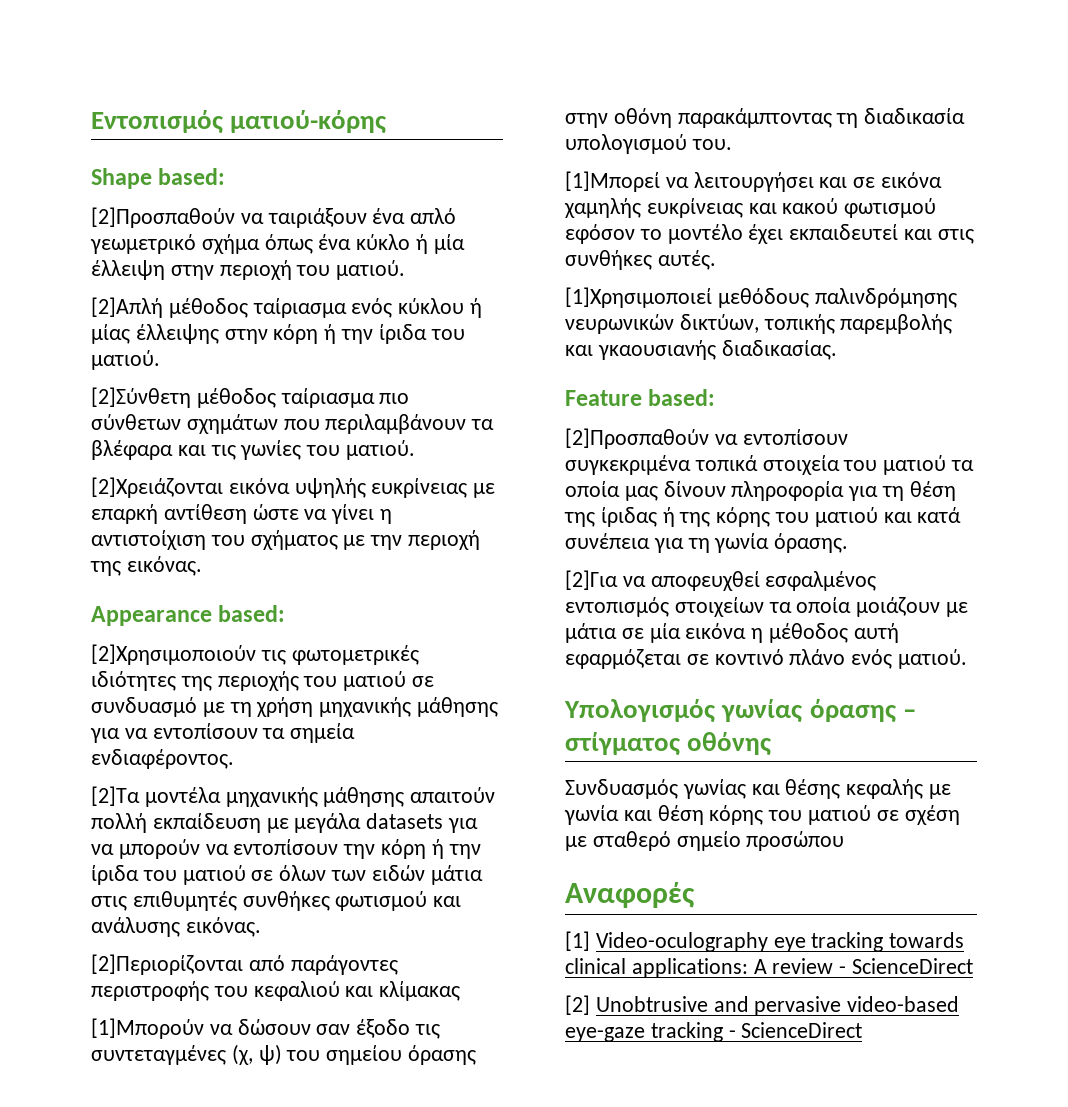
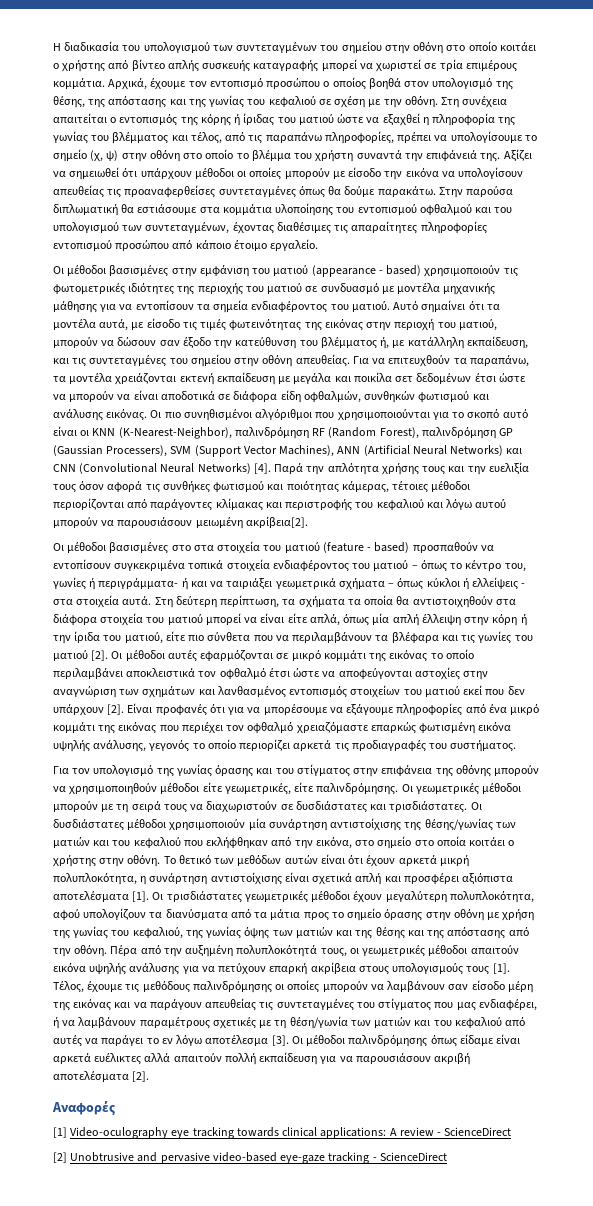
[91,110,387,134] [91,168,226,189] [91,207,457,228] [90,234,465,254] [91,260,406,280] [91,297,483,318] [91,324,465,344] [91,350,160,370] [91,387,410,408] [91,414,495,434] [91,440,416,460] [91,477,496,498] [91,504,393,524] [91,530,481,550] [90,556,202,576] [91,605,286,626] [91,644,256,665] Εντοπισμός ματιού-κόρης // Shape based: // [2]Προσπαθούν να ταιριάξουν ένα απλό γεωμετρικό σχήμα όπως ένα κύκλο ή μία έλλειψη στην περιοχή του ματιού. // [2]Απλή μέθοδος ταίριασμα ενός κύκλου ή μίας έλλειψης στην κόρη ή την ίριδα του ματιού. // [2]Σύνθετη μέθοδος ταίριασμα πιο σύνθετων σχημάτων που περιλαμβάνουν τα βλέφαρα και τις γωνίες του ματιού. // [2]Χρειάζονται εικόνα υψηλής ευκρίνειας με επαρκή αντίθεση ώστε να γίνει η αντιστοίχιση του σχήματος με την περιοχή της εικόνας. // Appearance based: // [2]Χρησιμοποιούν -> [53,41,536,54] [53,59,517,72] [53,77,513,90] [53,95,508,108] [53,113,516,126] [53,131,537,144] [53,149,532,162] [53,167,524,180] [53,185,514,198] [53,203,513,216] [53,221,487,234] [53,239,319,252] [53,265,501,277] Η διαδικασία του υπολογισμού των συντεταγμένων του σημείου στην οθόνη στο οποίο κοιτάει ο χρήστης από βίντεο απλής συσκευής καταγραφής μπορεί να χωριστεί σε τρία επιμέρους κομμάτια. Αρχικά, έχουμε τον εντοπισμό προσώπου ο οποίος βοηθά στον υπολογισμό της θέσης, της απόστασης και της γωνίας του κεφαλιού σε σχέση με την οθόνη. Στη συνέχεια απαιτείται ο εντοπισμός της κόρης ή ίριδας του ματιού ώστε να εξαχθεί η πληροφορία της γωνίας του βλέμματος και τέλος, από τις παραπάνω πληροφορίες, πρέπει να υπολογίσουμε το σημείο (χ, ψ) στην οθόνη στο οποίο το βλέμμα του χρήστη συναντά την επιφάνειά της. Αξίζει να σημειωθεί ότι υπάρχουν μέθοδοι οι οποίες μπορούν με είσοδο την εικόνα να υπολογίσουν απευθείας τις προαναφερθείσες συντεταγμένες όπως θα δούμε παρακάτω. Στην παρούσα διπλωματική θα εστιάσουμε στα κομμάτια υλοποίησης του εντοπισμού οφθαλμού και του υπολογισμού των συντεταγμένων, έχοντας διαθέσιμες τις απαραίτητες πληροφορίες εντοπισμού προσώπου από κάποιο έτοιμο εργαλείο. // Οι μέθοδοι βασισμένες στην εμφάνιση του ματιού (appearance - based) χρησιμοποιούν
[229,697,314,717] τη χρήση -> [397,283,441,295] μοντέλα
[91,749,234,769] [91,786,496,807] [91,813,479,833] [91,839,481,859] [91,865,483,885] [91,891,462,911] [91,917,261,937] [91,954,398,975] [91,981,461,1001] [91,1018,441,1039] [91,1044,477,1065] [565,108,966,128] [565,134,732,154] [565,171,943,192] [564,198,937,218] [565,224,974,244] [565,250,716,270] [565,287,957,308] [565,314,953,334] [565,340,837,360] [565,389,716,406] [565,428,848,449] [565,455,975,475] [565,481,956,501] [564,507,962,527] [565,533,849,553] [565,570,877,591] [565,597,969,617] [565,623,899,643] [565,649,968,669] [564,699,916,723] [565,732,772,756] [565,779,952,799] [564,805,960,825] [565,831,845,851] ενδιαφέροντος. // [2]Τα μοντέλα μηχανικής μάθησης απαιτούν πολλή εκπαίδευση με μεγάλα datasets για να μπορούν να εντοπίσουν την κόρη ή την ίριδα του ματιού σε όλων των ειδών μάτια στις επιθυμητές συνθήκες φωτισμού και ανάλυσης εικόνας. // [2]Περιορίζονται από παράγοντες περιστροφής του κεφαλιού και κλίμακας // [1]Μπορούν να δώσουν σαν έξοδο τις συντεταγμένες (χ, ψ) του σημείου όρασης στην οθόνη παρακάμπτοντας τη διαδικασία υπολογισμού του. // [1]Μπορεί να λειτουργήσει και σε εικόνα χαμηλής ευκρίνειας και κακού φωτισμού εφόσον το μοντέλο έχει εκπαιδευτεί και στις συνθήκες αυτές. // [1]Χρησιμοποιεί μεθόδους παλινδρόμησης νευρωνικών δικτύων, τοπικής παρεμβολής και γκαουσιανής διαδικασίας. // Feature based: // [2]Προσπαθούν να εντοπίσουν συγκεκριμένα τοπικά στοιχεία του ματιού τα οποία μας δίνουν πληροφορία για τη θέση της ίριδας ή της κόρης του ματιού και κατά συνέπεια για τη γωνία όρασης. // [2]Για να αποφευχθεί εσφαλμένος εντοπισμός στοιχείων τα οποία μοιάζουν με μάτια σε μία εικόνα η μέθοδος αυτή εφαρμόζεται σε κοντινό πλάνο ενός ματιού. // Υπολογισμός γωνίας όρασης – στίγματος οθόνης // Συνδυασμός γωνίας και θέσης κεφαλής με γωνία και θέση κόρης του ματιού σε σχέση με σταθερό σημείο προσώπου -> [251,300,500,313] [53,318,497,331] [53,336,528,349] [53,354,529,367] [53,372,526,385] [53,390,489,403] [53,409,528,421] [53,426,514,439] [53,445,523,457] [53,462,529,475] [53,481,471,493] [53,498,507,511] [53,516,308,529] [53,541,494,554] [53,559,526,572] [53,577,526,590] [53,595,516,608] [53,613,527,626] [53,631,533,644] [53,649,474,662] [53,667,489,680] [53,685,525,698] [53,703,540,716] [53,722,512,734] [53,739,517,752] [53,764,540,777] [53,782,522,795] [53,801,482,813] [53,818,516,831] [53,836,515,849] [53,854,469,867] [53,872,514,885] [53,891,534,903] [53,908,535,921] [53,926,529,939] [53,945,519,957] [53,962,510,975] [53,980,533,993] [53,998,537,1011] [53,1016,526,1029] [53,1034,521,1047] [53,1052,471,1065] [53,1071,150,1083] ενδιαφέροντος του ματιού. Αυτό σημαίνει ότι τα μοντέλα αυτά, με είσοδο τις τιμές φωτεινότητας της εικόνας στην περιοχή του ματιού, μπορούν να δώσουν σαν έξοδο την κατεύθυνση του βλέμματος ή, με κατάλληλη εκπαίδευση, και τις συντεταγμένες του σημείου στην οθόνη απευθείας. Για να επιτευχθούν τα παραπάνω, τα μοντέλα χρειάζονται εκτενή εκπαίδευση με μεγάλα και ποικίλα σετ δεδομένων έτσι ώστε να μπορούν να είναι αποδοτικά σε διάφορα είδη οφθαλμών, συνθηκών φωτισμού και ανάλυσης εικόνας. Οι πιο συνηθισμένοι αλγόριθμοι που χρησιμοποιούνται για το σκοπό αυτό είναι οι KNN (K-Nearest-Neighbor), παλινδρόμηση RF (Random Forest), παλινδρόμηση GP (Gaussian Processers), SVM (Support Vector Machines), ANN (Artificial Neural Networks) και CNN (Convolutional Neural Networks) [4]. Παρά την απλότητα χρήσης τους και την ευελιξία τους όσον αφορά τις συνθήκες φωτισμού και ποιότητας κάμερας, τέτοιες μέθοδοι περιορίζονται από παράγοντες κλίμακας και περιστροφής του κεφαλιού και λόγω αυτού μπορούν να παρουσιάσουν μειωμένη ακρίβεια[2]. // Οι μέθοδοι βασισμένες στο στα στοιχεία του ματιού (feature - based) προσπαθούν να εντοπίσουν συγκεκριμένα τοπικά στοιχεία ενδιαφέροντος του ματιού – όπως το κέντρο του, γωνίες ή περιγράμματα- ή και να ταιριάξει γεωμετρικά σχήματα – όπως κύκλοι ή ελλείψεις - στα στοιχεία αυτά. Στη δεύτερη περίπτωση, τα σχήματα τα οποία θα αντιστοιχηθούν στα διάφορα στοιχεία του ματιού μπορεί να είναι είτε απλά, όπως μία απλή έλλειψη στην κόρη ή την ίριδα του ματιού, είτε πιο σύνθετα που να περιλαμβάνουν τα βλέφαρα και τις γωνίες του ματιού [2]. Οι μέθοδοι αυτές εφαρμόζονται σε μικρό κομμάτι της εικόνας το οποίο περιλαμβάνει αποκλειστικά τον οφθαλμό έτσι ώστε να αποφεύγονται αστοχίες στην αναγνώριση των σχημάτων και λανθασμένος εντοπισμός στοιχείων του ματιού εκεί που δεν υπάρχουν [2]. Είναι προφανές ότι για να μπορέσουμε να εξάγουμε πληροφορίες από ένα μικρό κομμάτι της εικόνας που περιέχει τον οφθαλμό χρειαζόμαστε επαρκώς φωτισμένη εικόνα υψηλής ανάλυσης, γεγονός το οποίο περιορίζει αρκετά τις προδιαγραφές του συστήματος. // Για τον υπολογισμό της γωνίας όρασης και του στίγματος στην επιφάνεια της οθόνης μπορούν να χρησιμοποιηθούν μέθοδοι είτε γεωμετρικές, είτε παλινδρόμησης. Οι γεωμετρικές μέθοδοι μπορούν με τη σειρά τους να διαχωριστούν σε δυσδιάστατες και τρισδιάστατες. Οι δυσδιάστατες μέθοδοι χρησιμοποιούν μία συνάρτηση αντιστοίχισης της θέσης/γωνίας των ματιών και του κεφαλιού που εκλήφθηκαν από την εικόνα, στο σημείο στο οποία κοιτάει ο χρήστης στην οθόνη. Το θετικό των μεθόδων αυτών είναι ότι έχουν αρκετά μικρή πολυπλοκότητα, η συνάρτηση αντιστοίχισης είναι σχετικά απλή και προσφέρει αξιόπιστα αποτελέσματα [1]. Οι τρισδιάστατες γεωμετρικές μέθοδοι έχουν μεγαλύτερη πολυπλοκότητα, αφού υπολογίζουν τα διανύσματα από τα μάτια προς το σημείο όρασης στην οθόνη με χρήση της γωνίας του κεφαλιού, της γωνίας όψης των ματιών και της θέσης και της απόστασης από την οθόνη. Πέρα από την αυξημένη πολυπλοκότητά τους, οι γεωμετρικές μέθοδοι απαιτούν εικόνα υψηλής ανάλυσης για να πετύχουν επαρκή ακρίβεια στους υπολογισμούς τους [1]. Τέλος, έχουμε τις μεθόδους παλινδρόμησης οι οποίες μπορούν να λαμβάνουν σαν είσοδο μέρη της εικόνας και να παράγουν απευθείας τις συντεταγμένες του στίγματος που μας ενδιαφέρει, ή να λαμβάνουν παραμέτρους σχετικές με τη θέση/γωνία των ματιών και του κεφαλιού από αυτές να παράγει το εν λόγω αποτέλεσμα [3]. Οι μέθοδοι παλινδρόμησης όπως είδαμε είναι αρκετά ευέλικτες αλλά απαιτούν πολλή εκπαίδευση για να παρουσιάσουν ακριβή αποτελέσματα [2].

